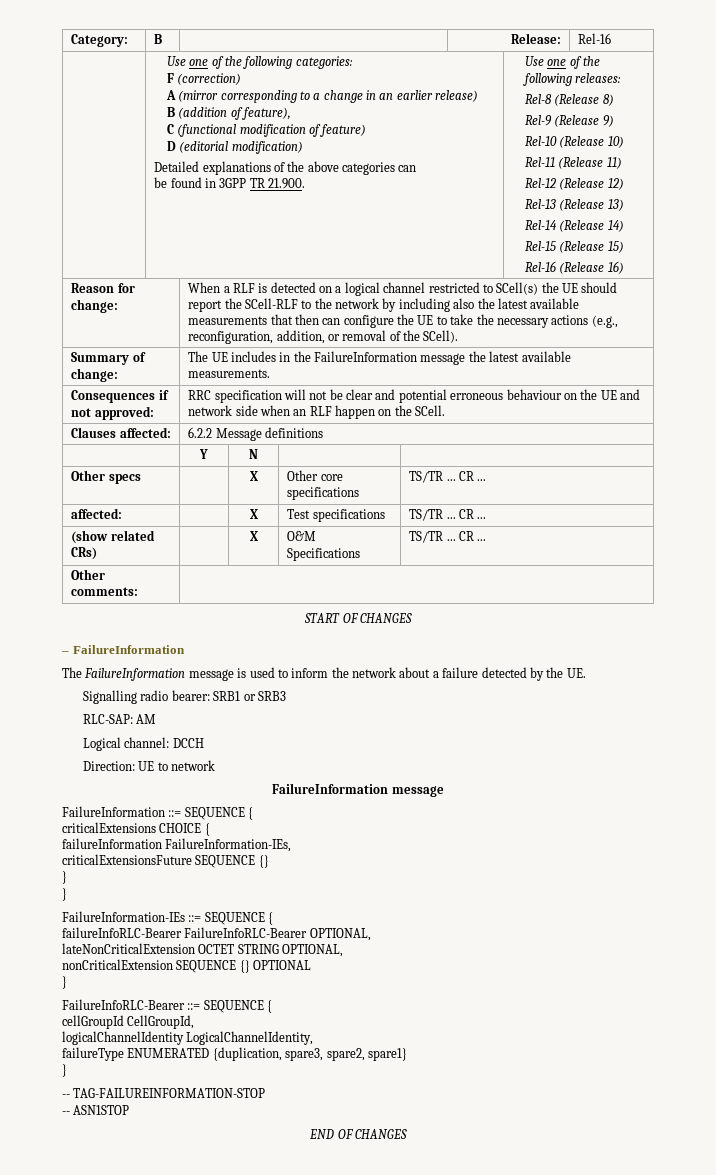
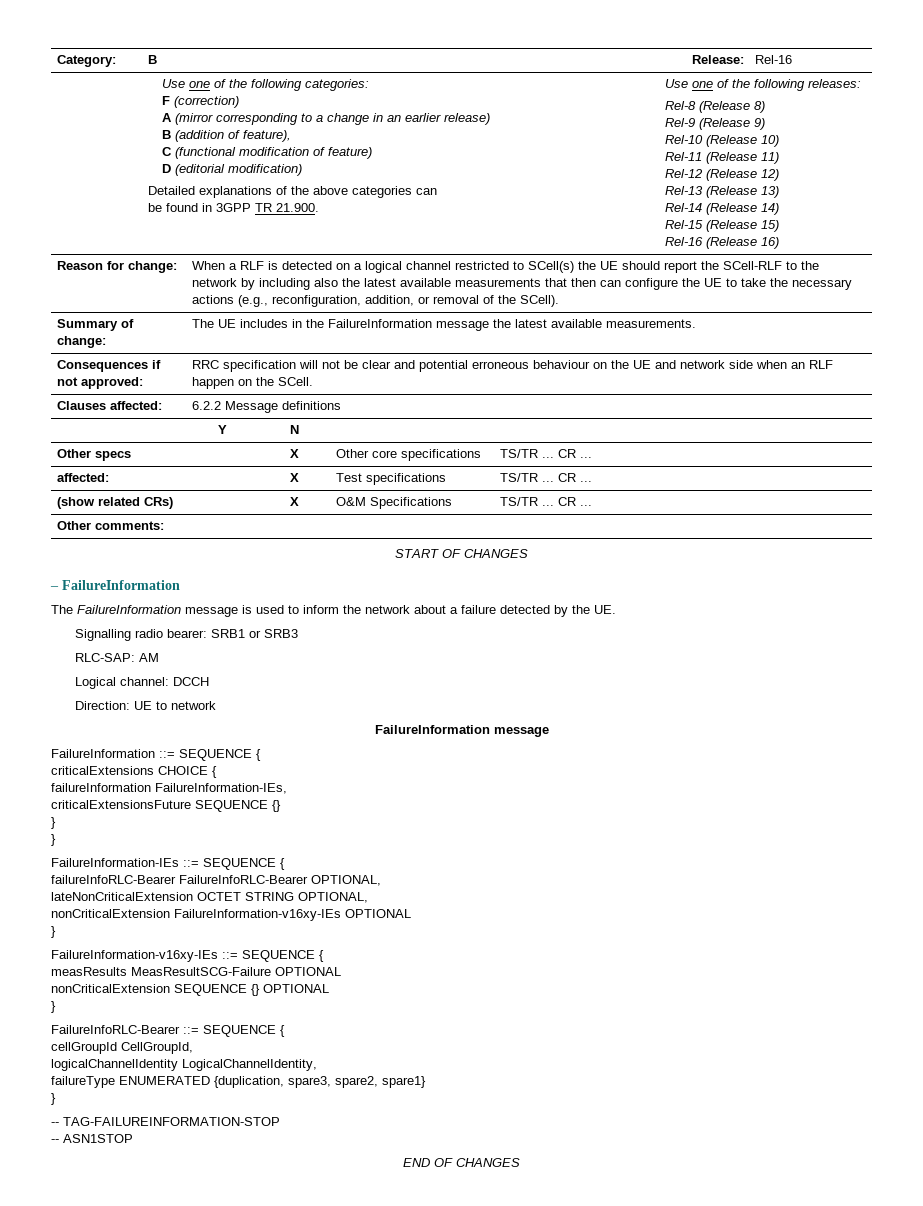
(344, 950) none -> [51,909,411,921] [51,926,56,938] [51,950,324,962] [51,967,341,976] // nonCriticalExtension FailureInformation-v16xy-IEs OPTIONAL // } // FailureInformation-v16xy-IEs ::= SEQUENCE { // measResults MeasResultSCG-Failure OPTIONAL

